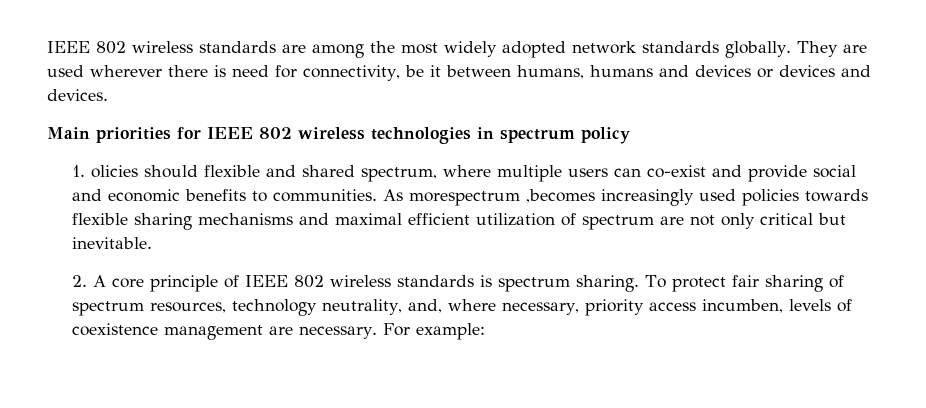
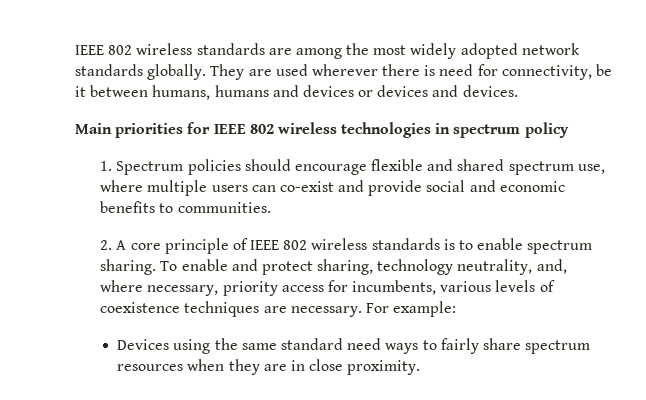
[90,165,198,178] olicies should -> [116,159,367,175] Spectrum policies should encourage
[360,167,437,182] spectrum, -> [508,161,605,175] spectrum use,
[382,189,868,206] [71,213,846,230] [71,237,152,249] As morespectrum ,becomes increasingly used policies towards flexible sharing mechanisms and maximal efficient utilization of spectrum are not only critical but inevitable. -> (271, 207) none
(492, 281) none -> [459,238,524,250] to enable
[671,275,844,292] [71,301,226,316] protect fair sharing of spectrum resources, -> [181,259,374,275] enable and protect sharing,
[701,299,783,313] incumben, -> [327,280,492,295] for incumbents, various
[163,325,263,340] management -> [184,301,260,317] techniques
(485, 331) none -> [117,338,591,354] [117,359,421,375] // Devices using the same standard need ways to fairly share spectrum resources when they are in close proximity.

